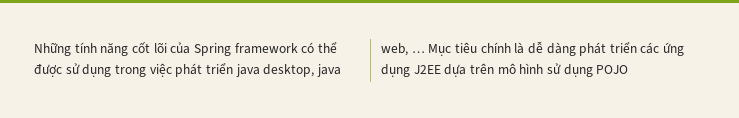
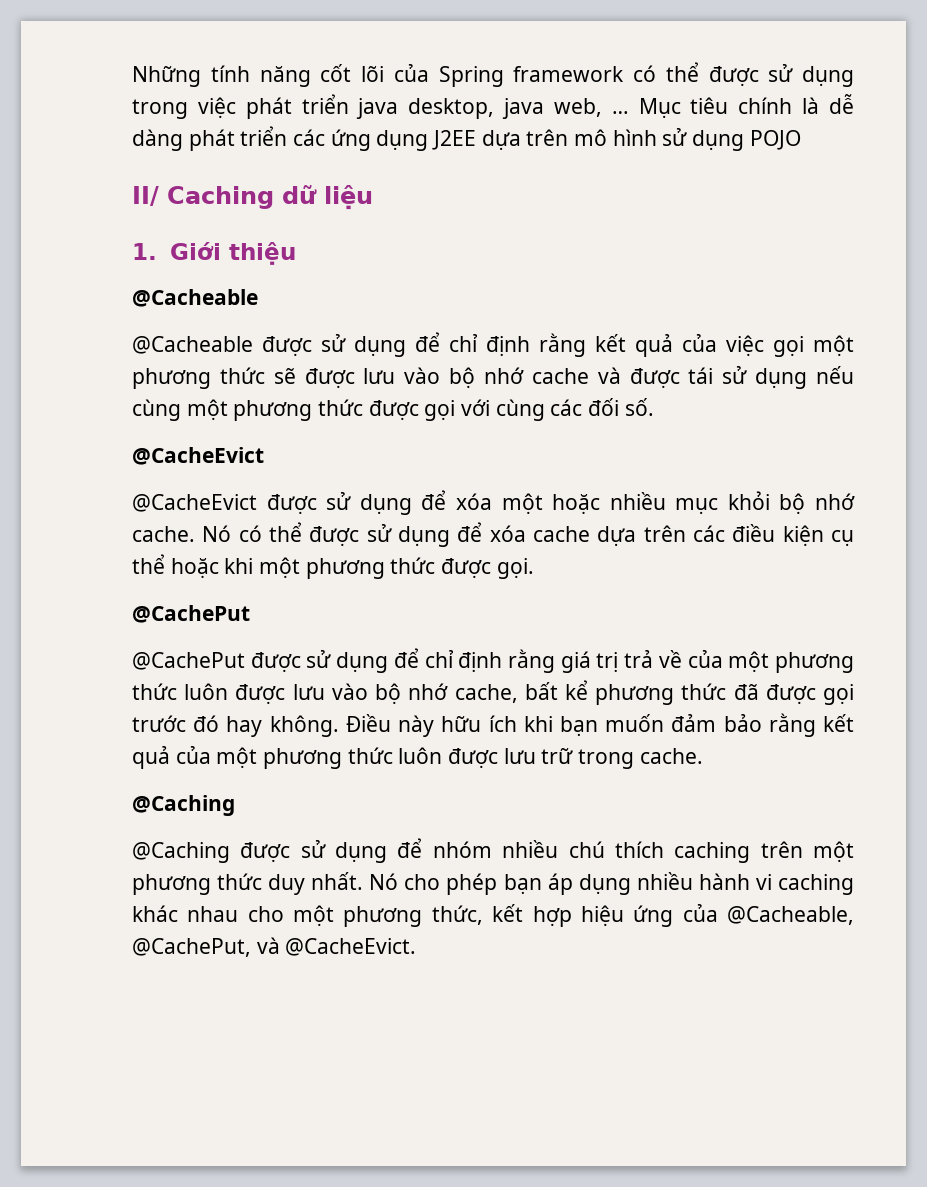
(629, 69) none -> [132,185,373,210] [132,242,297,265] [132,289,258,307] [132,332,854,357] [132,366,854,389] [132,398,654,421] [132,447,264,465] [132,490,855,515] [132,522,854,547] [132,554,534,579] [132,605,250,623] [132,648,854,673] [132,680,854,705] [132,713,854,737] [132,746,703,769] [132,795,235,816] [132,838,855,863] [132,872,855,895] [132,904,855,927] [132,937,417,957] // II/ Caching dữ liệu // 1. Giới thiệu // @Cacheable // @Cacheable được sử dụng để chỉ định rằng kết quả của việc gọi một phương thức sẽ được lưu vào bộ nhớ cache và được tái sử dụng nếu cùng một phương thức được gọi với cùng các đối số. // @CacheEvict // @CacheEvict được sử dụng để xóa một hoặc nhiều mục khỏi bộ nhớ cache. Nó có thể được sử dụng để xóa cache dựa trên các điều kiện cụ thể hoặc khi một phương thức được gọi. // @CachePut // @CachePut được sử dụng để chỉ định rằng giá trị trả về của một phương thức luôn được lưu vào bộ nhớ cache, bất kể phương thức đã được gọi trước đó hay không. Điều này hữu ích khi bạn muốn đảm bảo rằng kết quả của một phương thức luôn được lưu trữ trong cache. // @Caching // @Caching được sử dụng để nhóm nhiều chú thích caching trên một phương thức duy nhất. Nó cho phép bạn áp dụng nhiều hành vi caching khác nhau cho một phương thức, kết hợp hiệu ứng của @Cacheable, @CachePut, và @CacheEvict.

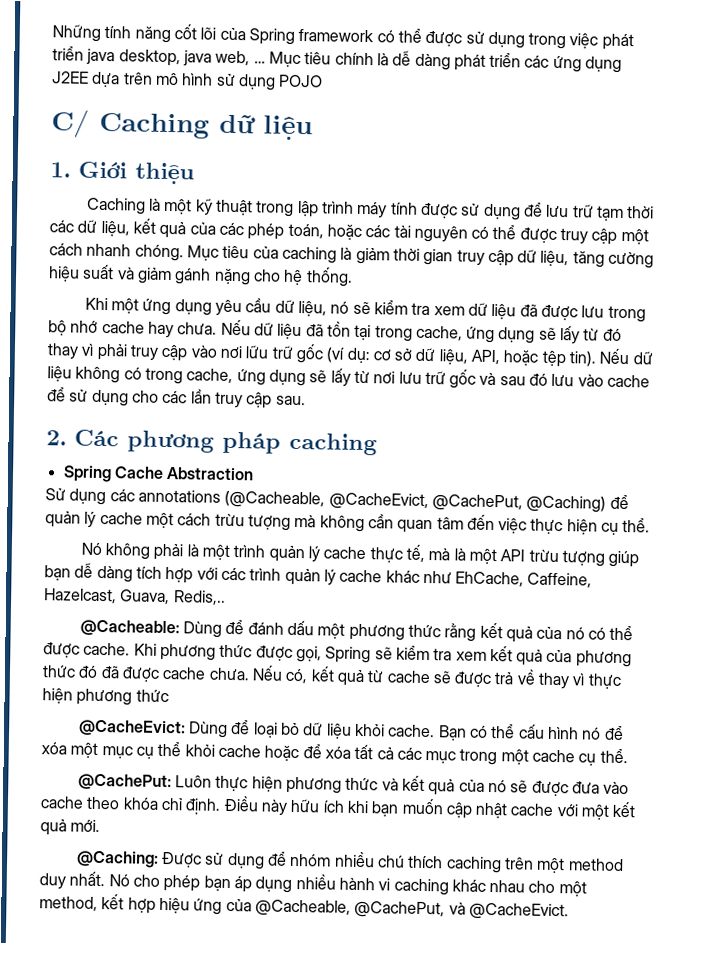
[132,186,159,206] II/ -> [51,109,90,138] C/
[132,289,258,307] [132,332,854,357] [132,366,854,389] [132,398,654,421] [132,447,264,465] [132,490,855,515] [132,522,854,547] [132,554,534,579] [132,605,250,623] [132,648,854,673] [132,680,854,705] [132,715,339,737] @Cacheable // @Cacheable được sử dụng để chỉ định rằng kết quả của việc gọi một phương thức sẽ được lưu vào bộ nhớ cache và được tái sử dụng nếu cùng một phương thức được gọi với cùng các đối số. // @CacheEvict // @CacheEvict được sử dụng để xóa một hoặc nhiều mục khỏi bộ nhớ cache. Nó có thể được sử dụng để xóa cache dựa trên các điều kiện cụ thể hoặc khi một phương thức được gọi. // @CachePut // @CachePut được sử dụng để chỉ định rằng giá trị trả về của một phương thức luôn được lưu vào bộ nhớ cache, bất kể phương thức đã được gọi trước đó hay không. -> [86,197,655,221] [49,218,649,245] [49,243,655,269] [48,263,353,287] [84,297,646,323] [48,319,622,345] [47,343,653,368] [47,366,651,389] [47,387,306,409] [46,429,377,456] [62,465,255,483] [45,488,629,513] [45,511,651,535] [80,542,640,568] [44,562,593,588] [44,588,226,605] [79,619,634,643] [43,642,632,668] [42,665,622,690] [42,688,169,706] [78,719,624,741] [41,741,628,766] [77,773,630,797] [40,796,222,815] Caching là một kỹ thuật trong lập trình máy tính được sử dụng để lưu trữ tạm thời các dữ liệu, kết quả của các phép toán, hoặc các tài nguyên có thể được truy cập một cách nhanh chóng. Mục tiêu của caching là giảm thời gian truy cập dữ liệu, tăng cường hiệu suất và giảm gánh nặng cho hệ thống. // Khi một ứng dụng yêu cầu dữ liệu, nó sẽ kiểm tra xem dữ liệu đã được lưu trong bộ nhớ cache hay chưa. Nếu dữ liệu đã tồn tại trong cache, ứng dụng sẽ lấy từ đó thay vì phải truy cập vào nơi lữu trữ gốc (ví dụ: cơ sở dữ liệu, API, hoặc tệp tin). Nếu dữ liệu không có trong cache, ứng dụng sẽ lấy từ nơi lưu trữ gốc và sau đó lưu vào cache để sử dụng cho các lần truy cập sau. // 2. Các phương pháp caching // Spring Cache Abstraction // Sử dụng các annotations (@Cacheable, @CacheEvict, @CachePut, @Caching) để quản lý cache một cách trừu tượng mà không cần quan tâm đến việc thực hiện cụ thể. // Nó không phải là một trình quản lý cache thực tế, mà là một API trừu tượng giúp bạn dễ dàng tích hợp với các trình quản lý cache khác như EhCache, Caffeine, Hazelcast, Guava, Redis,.. // @Cacheable: Dùng để đánh dấu một phương thức rằng kết quả của nó có thể được cache. Khi phương thức được gọi, Spring sẽ kiểm tra xem kết quả của phương thức đó đã được cache chưa. Nếu có, kết quả từ cache sẽ được trả về thay vì thực hiện phương thức // @CacheEvict: Dùng để loại bỏ dữ liệu khỏi cache. Bạn có thể cấu hình nó để xóa một mục cụ thể khỏi cache hoặc để xóa tất cả các mục trong một cache cụ thể. // @CachePut: Luôn thực hiện phương thức và kết quả của nó sẽ được đưa vào cache theo khóa chỉ định.
[671,713,854,737] [132,746,703,769] [132,795,235,816] [132,842,291,863] đảm bảo rằng kết quả của một phương thức luôn được lưu trữ trong cache. // @Caching // @Caching được -> [445,801,637,820] [40,819,101,836] [75,850,203,868] cập nhật cache với một kết quả mới. // @Caching: Được
[132,873,263,895] phương thức -> [567,858,624,872] method
[343,905,483,927] phương thức, -> [39,896,98,911] method,

